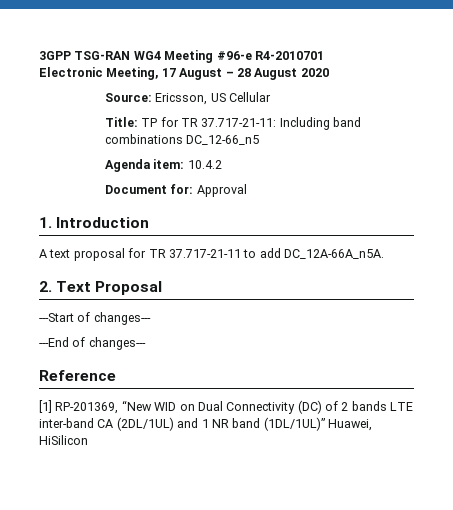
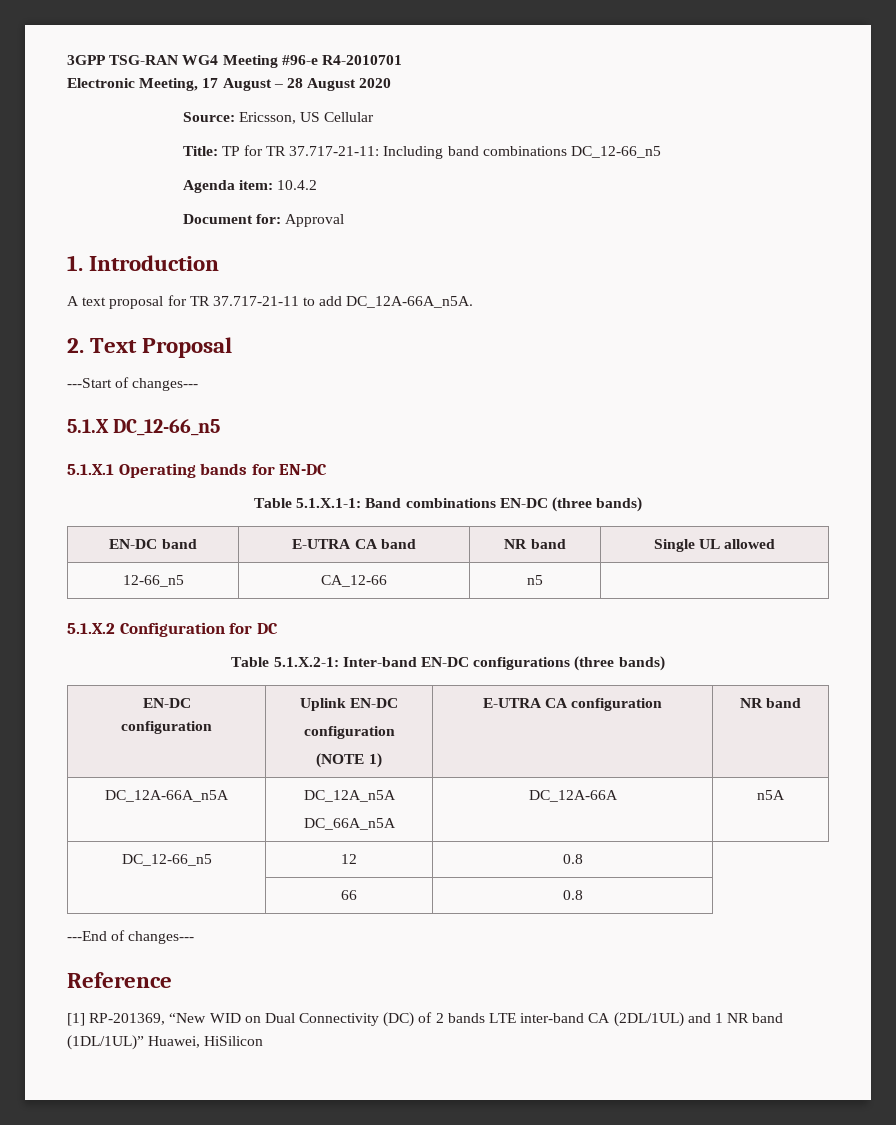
(151, 318) none -> [67,419,221,436] [67,463,328,478] [253,497,643,512] [109,539,197,549] [292,539,416,549] [504,539,566,549] [653,539,776,552] [122,575,184,587] [321,575,387,587] [527,575,543,585] [67,622,278,637] [231,656,665,671] [142,698,191,708] [121,721,212,734] [299,698,399,711] [303,726,395,739] [316,753,382,768] [482,698,663,711] [739,698,802,708] [105,790,229,802] [303,790,396,802] [303,818,396,830] [528,790,618,802] [757,790,785,800] [121,854,212,866] [341,854,357,864] [562,854,583,864] [341,890,357,900] [562,890,583,900] // 5.1.X DC_12-66_n5 // 5.1.X.1 Operating bands for EN-DC // Table 5.1.X.1-1: Band combinations EN-DC (three bands) // EN-DC band | E-UTRA CA band | NR band | Single UL allowed // 12-66_n5 | CA_12-66 | n5 | // 5.1.X.2 Configuration for DC // Table 5.1.X.2-1: Inter-band EN-DC configurations (three bands) // EN-DC // configuration | Uplink EN-DC // configuration // (NOTE 1) | E-UTRA CA configuration | NR band // DC_12A-66A_n5A | DC_12A_n5A // DC_66A_n5A | DC_12A-66A | n5A // DC_12-66_n5 | 12 | 0.8 // | 66 | 0.8

